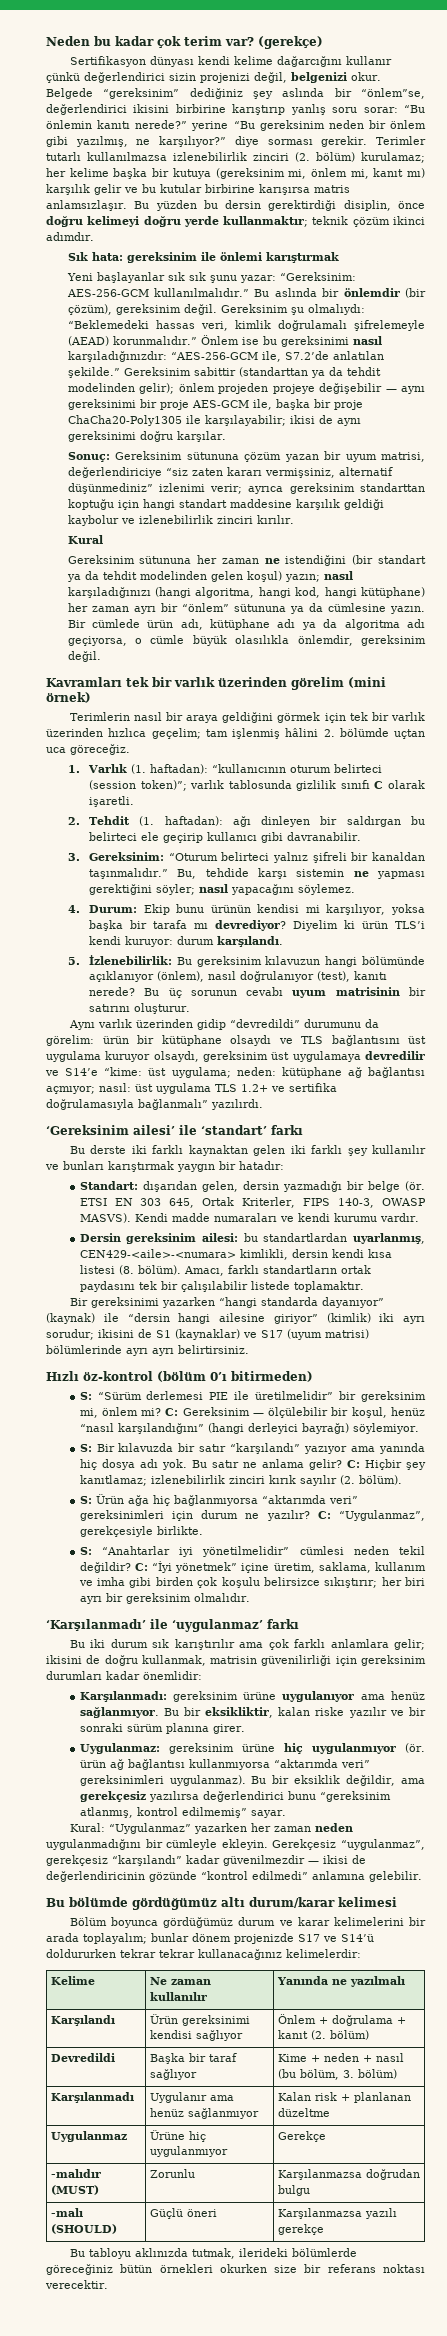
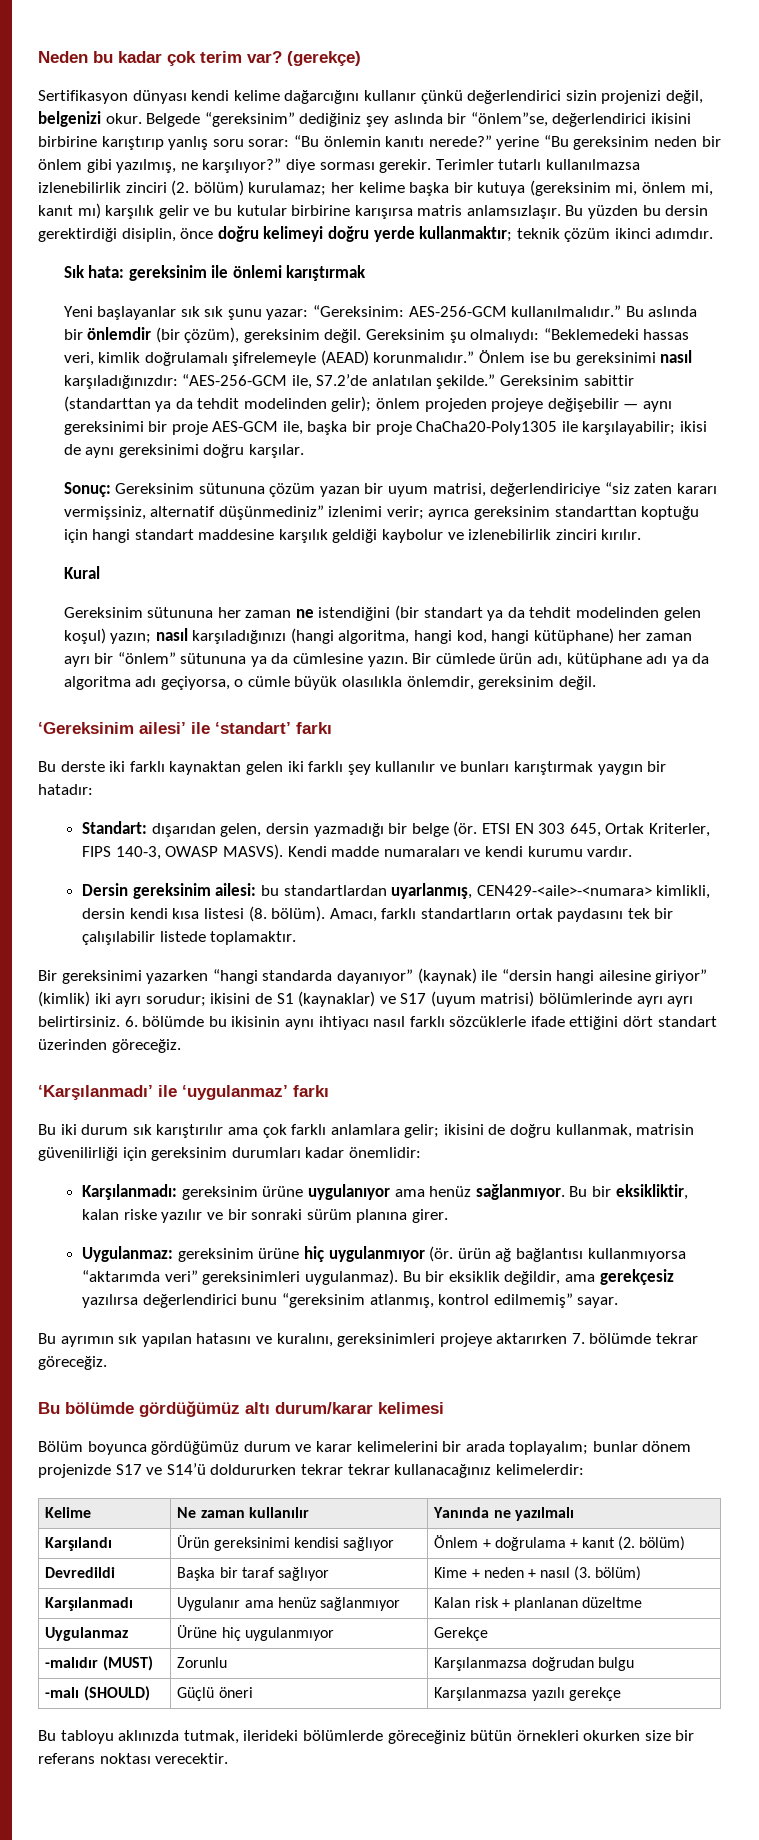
[46,677,386,690] [46,692,91,703] [69,712,425,723] [46,728,425,739] [46,744,130,755] [67,764,383,774] [89,780,425,791] [89,796,135,807] [67,816,425,827] [89,832,362,843] [67,852,426,863] [89,868,425,879] [89,884,356,895] [67,904,426,915] [89,920,425,931] [89,936,284,947] [67,955,425,967] [89,971,388,982] [89,987,426,998] [89,1003,191,1014] [68,1019,379,1030] [46,1035,426,1046] [46,1051,426,1062] [45,1067,425,1078] [46,1083,337,1094] [46,1099,263,1110] // Kavramları tek bir varlık üzerinden görelim (mini örnek) // Terimlerin nasıl bir araya geldiğini görmek için tek bir varlık üzerinden hızlıca geçelim; tam işlenmiş hâlini 2. bölümde uçtan uca göreceğiz. // 1. Varlık (1. haftadan): “kullanıcının oturum belirteci (session token)”; varlık tablosunda gizlilik sınıfı C olarak işaretli. // 2. Tehdit (1. haftadan): ağı dinleyen bir saldırgan bu belirteci ele geçirip kullanıcı gibi davranabilir. // 3. Gereksinim: “Oturum belirteci yalnız şifreli bir kanaldan taşınmalıdır.” Bu, tehdide karşı sistemin ne yapması gerektiğini söyler; nasıl yapacağını söylemez. // 4. Durum: Ekip bunu ürünün kendisi mi karşılıyor, yoksa başka bir tarafa mı devrediyor? Diyelim ki ürün TLS’i kendi kuruyor: durum karşılandı. // 5. İzlenebilirlik: Bu gereksinim kılavuzun hangi bölümünde açıklanıyor (önlem), nasıl doğrulanıyor (test), kanıtı nerede? Bu üç sorunun cevabı uyum matrisinin bir satırını oluşturur. // Aynı varlık üzerinden gidip “devredildi” durumunu da görelim: ürün bir kütüphane olsaydı ve TLS bağlantısını üst uygulama kuruyor olsaydı, gereksinim üst uygulamaya devredilir ve S14’e “kime: üst uygulama; neden: kütüphane ağ bağlantısı açmıyor; nasıl: üst uygulama TLS 1.2+ ve sertifika doğrulamasıyla bağlanmalı” yazılırdı. -> (596, 683) none
[46,1371,313,1382] [79,1391,426,1402] [79,1407,425,1418] [79,1423,419,1434] [79,1443,425,1454] [79,1459,427,1470] [79,1475,402,1486] [79,1494,358,1506] [79,1510,426,1521] [79,1526,203,1537] [79,1546,425,1557] [79,1561,426,1573] [78,1577,425,1588] [79,1593,250,1604] // Hızlı öz-kontrol (bölüm 0’ı bitirmeden) // S: “Sürüm derlemesi PIE ile üretilmelidir” bir gereksinim mi, önlem mi? C: Gereksinim — ölçülebilir bir koşul, henüz “nasıl karşılandığını” (hangi derleyici bayrağı) söylemiyor. // S: Bir kılavuzda bir satır “karşılandı” yazıyor ama yanında hiç dosya adı yok. Bu satır ne anlama gelir? C: Hiçbir şey kanıtlamaz; izlenebilirlik zinciri kırık sayılır (2. bölüm). // S: Ürün ağa hiç bağlanmıyorsa “aktarımda veri” gereksinimleri için durum ne yazılır? C: “Uygulanmaz”, gerekçesiyle birlikte. // S: “Anahtarlar iyi yönetilmelidir” cümlesi neden tekil değildir? C: “İyi yönetmek” içine üretim, saklama, kullanım ve imha gibi birden çok koşulu belirsizce sıkıştırır; her biri ayrı bir gereksinim olmalıdır. -> [124,1016,717,1030] [38,1039,181,1053] 6. bölümde bu ikisinin aynı ihtiyacı nasıl farklı sözcüklerle ifade ettiğini dört standart üzerinden göreceğiz.
[69,1823,353,1834] [46,1839,425,1850] [46,1855,366,1866] [46,1871,422,1882] Kural: “Uygulanmaz” yazarken her zaman neden uygulanmadığını bir cümleyle ekleyin. Gerekçesiz “uygulanmaz”, gerekçesiz “karşılandı” kadar güvenilmezdir — ikisi de değerlendiricinin gözünde “kontrol edilmedi” anlamına gelebilir. -> [38,1333,699,1347] [38,1356,107,1370] Bu ayrımın sık yapılan hatasını ve kuralını, gereksinimleri projeye aktarırken 7. bölümde tekrar göreceğiz.
[277,2069,354,2080] (bu bölüm, 3. -> [574,1566,592,1581] (3.

